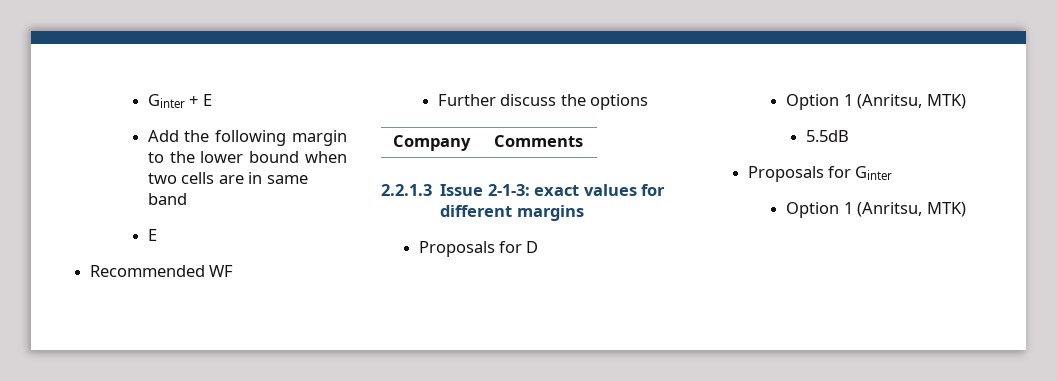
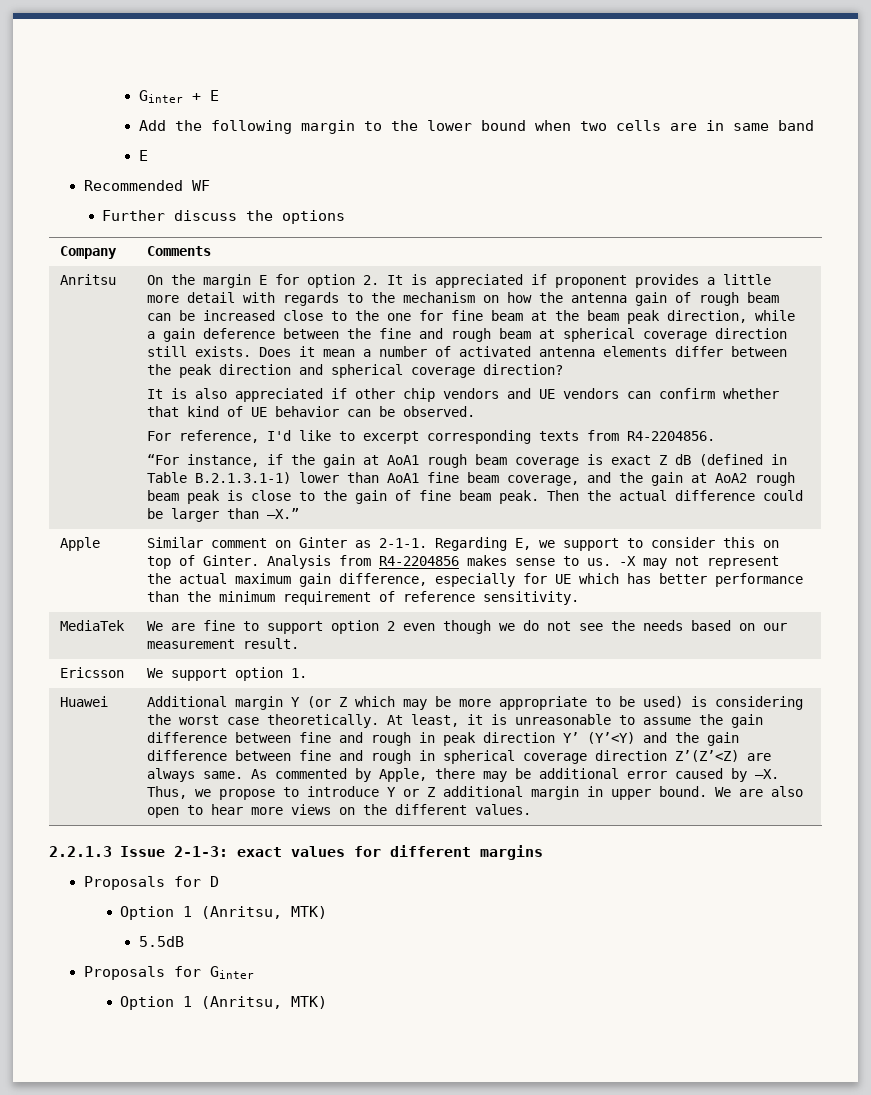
(583, 141) none -> [60,274,117,285] [147,274,772,288] [147,292,780,306] [147,310,796,324] [147,328,788,342] [147,346,788,357] [147,364,564,378] [147,388,780,402] [147,406,476,417] [147,430,716,444] [147,454,788,468] [147,472,796,486] [147,490,804,504] [147,508,300,522] [60,537,101,551] [147,537,780,551] [147,555,780,569] [147,573,804,587] [147,591,580,605] [60,620,126,631] [147,620,788,634] [147,638,300,649] [60,667,125,678] [147,667,308,681] [60,696,109,707] [147,696,804,710] [147,714,764,728] [147,732,740,746] [147,750,772,764] [147,768,780,782] [147,786,804,800] [147,804,532,818] // Anritsu | On the margin E for option 2. It is appreciated if proponent provides a little more detail with regards to the mechanism on how the antenna gain of rough beam can be increased close to the one for fine beam at the beam peak direction, while a gain deference between the fine and rough beam at spherical coverage direction still exists. Does it mean a number of activated antenna elements differ between the peak direction and spherical coverage direction? // It is also appreciated if other chip vendors and UE vendors can confirm whether that kind of UE behavior can be observed. // For reference, I'd like to excerpt corresponding texts from R4-2204856. // “For instance, if the gain at AoA1 rough beam coverage is exact Z dB (defined in Table B.2.1.3.1-1) lower than AoA1 fine beam coverage, and the gain at AoA2 rough beam peak is close to the gain of fine beam peak. Then the actual difference could be larger than –X.” // Apple | Similar comment on Ginter as 2-1-1. Regarding E, we support to consider this on top of Ginter. Analysis from R4-2204856 makes sense to us. -X may not represent the actual maximum gain difference, especially for UE which has better performance than the minimum requirement of reference sensitivity. // MediaTek | We are fine to support option 2 even though we do not see the needs based on our measurement result. // Ericsson | We support option 1. // Huawei | Additional margin Y (or Z which may be more appropriate to be used) is considering the worst case theoretically. At least, it is unreasonable to assume the gain difference between fine and rough in peak direction Y’ (Y’<Y) and the gain difference between fine and rough in spherical coverage direction Z’(Z’<Z) are always same. As commented by Apple, there may be additional error caused by –X. Thus, we propose to introduce Y or Z additional margin in upper bound. We are also open to hear more views on the different values.

